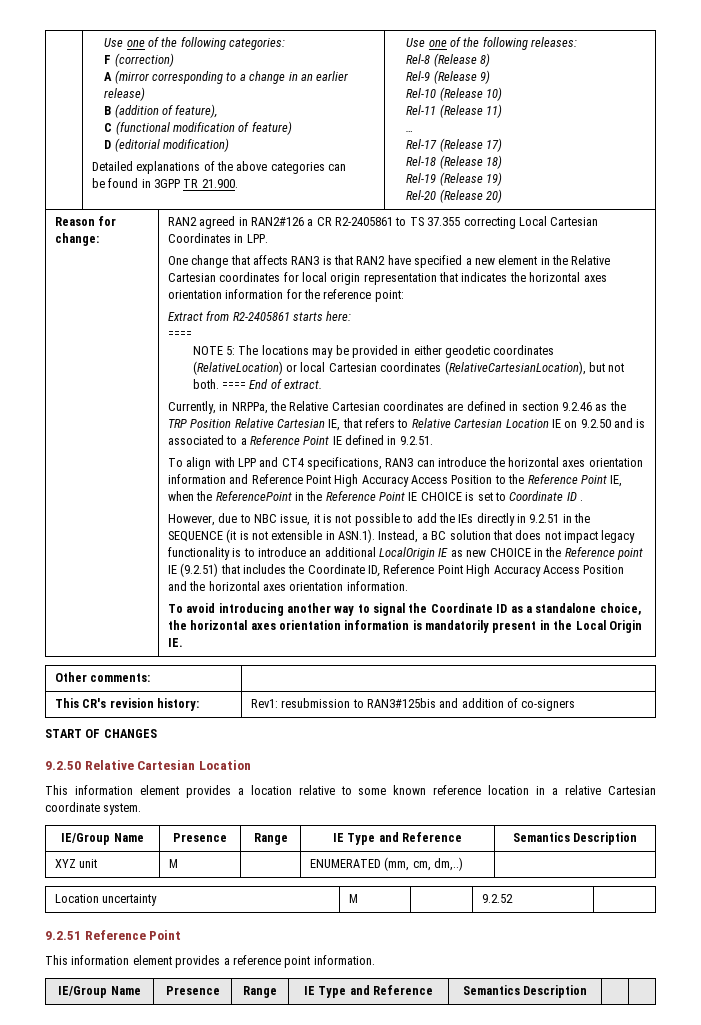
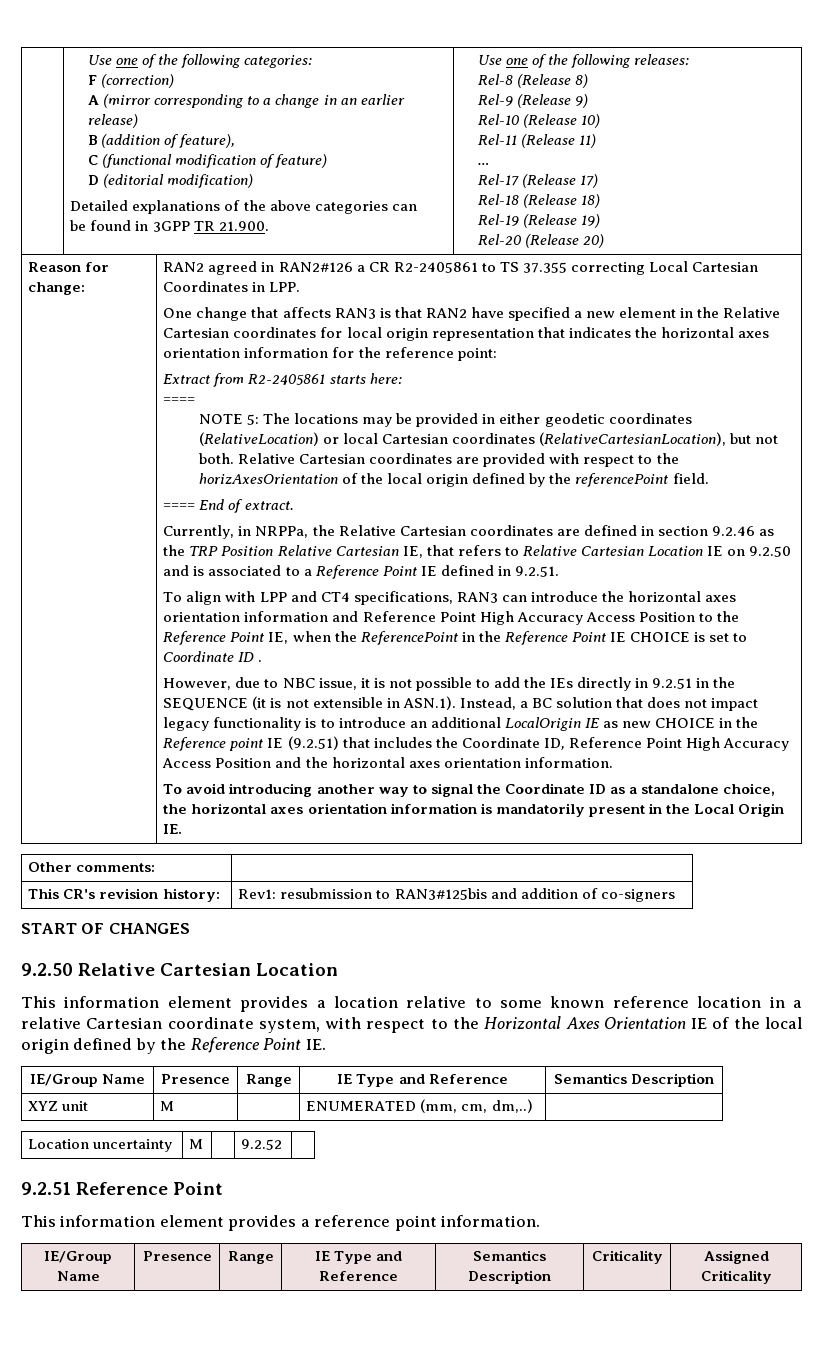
(219, 384) none -> [238,453,679,467] [199,473,709,487] Relative Cartesian coordinates are provided with respect to the horizAxesOrientation of the local origin defined by the referencePoint field. //
[103,803,142,815] system. -> [258,1016,803,1033] [21,1037,326,1054] system, with respect to the Horizontal Axes Orientation IE of the local origin defined by the Reference Point IE.
(588, 991) | -> [591,1250,663,1264] [703,1250,769,1264] [700,1270,772,1284] Criticality | Assigned Criticality

